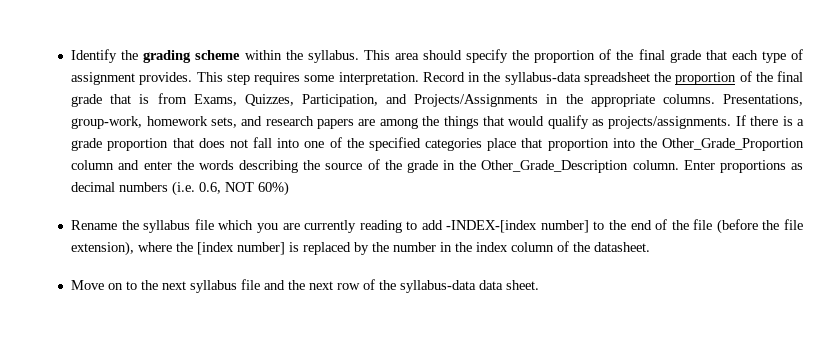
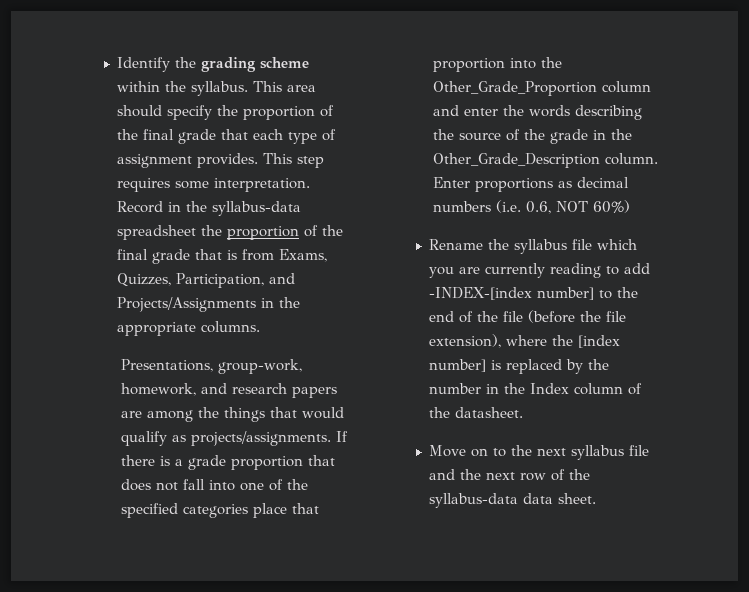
(715, 99) none -> (261, 327) //
[146,116,237,128] homework sets, -> [121,383,197,396] homework,
[476,242,509,252] index -> [530,383,570,394] Index

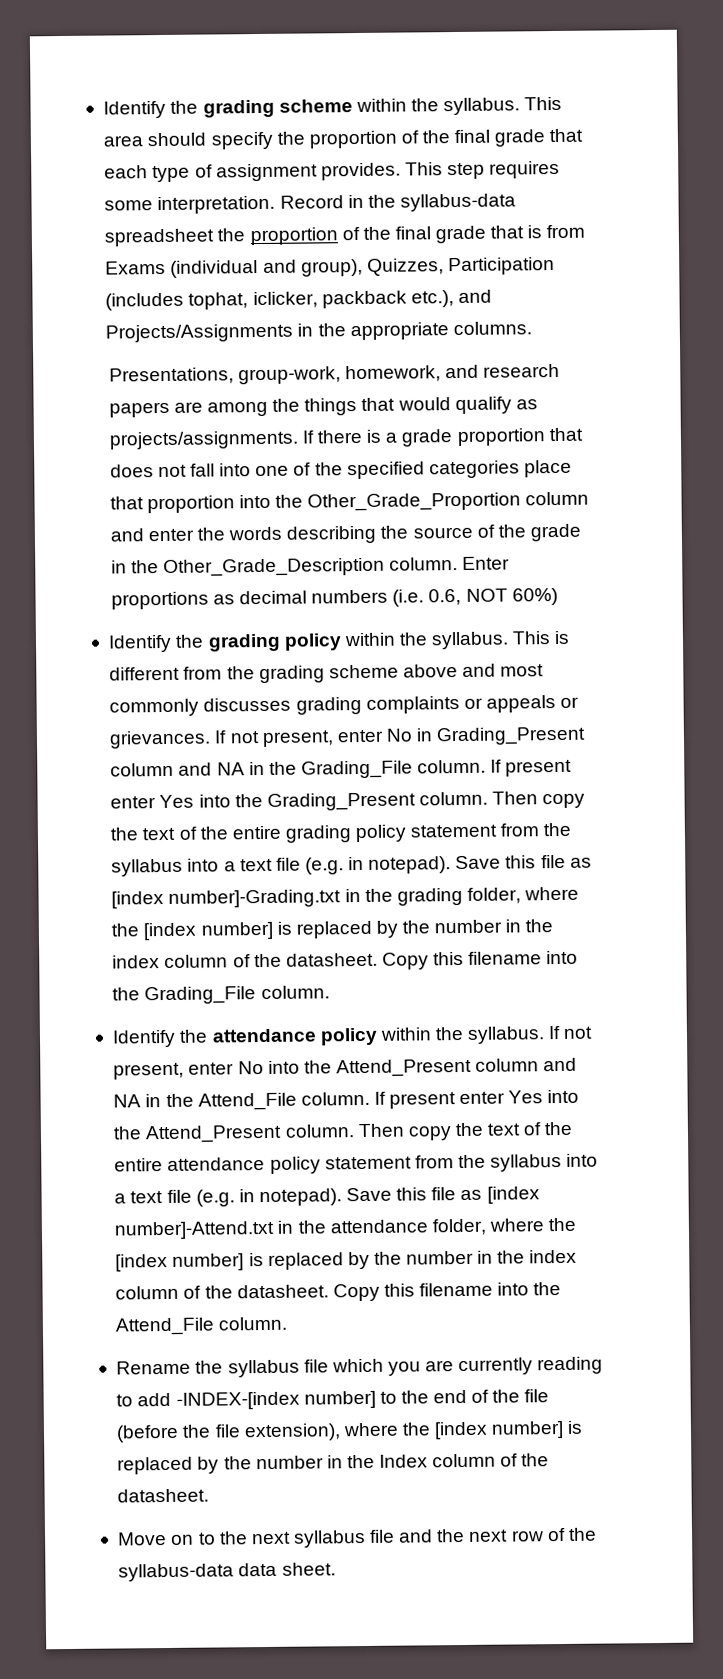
[279,249,328,262] [117,273,265,288] Exams, Quizzes, Participation, -> [105,257,555,278] [105,290,454,311] Exams (individual and group), Quizzes, Participation (includes tophat, iclicker, packback etc.),
(631, 206) none -> [108,630,571,653] [109,663,545,684] [109,695,580,717] [109,726,587,749] [110,759,573,779] [110,791,586,811] [110,822,572,843] [111,854,592,877] [111,886,580,909] [111,919,554,941] [112,950,579,970] [112,985,330,1005] [112,1025,594,1048] [113,1057,578,1080] [113,1089,580,1111] [113,1121,574,1144] [114,1153,599,1174] [114,1186,540,1207] [114,1217,577,1240] [115,1249,578,1272] [115,1281,562,1302] [115,1316,288,1336] // Identify the grading policy within the syllabus. This is different from the grading scheme above and most commonly discusses grading complaints or appeals or grievances. If not present, enter No in Grading_Present column and NA in the Grading_File column. If present enter Yes into the Grading_Present column. Then copy the text of the entire grading policy statement from the syllabus into a text file (e.g. in notepad). Save this file as [index number]-Grading.txt in the grading folder, where the [index number] is replaced by the number in the index column of the datasheet. Copy this filename into the Grading_File column. // Identify the attendance policy within the syllabus. If not present, enter No into the Attend_Present column and NA in the Attend_File column. If present enter Yes into the Attend_Present column. Then copy the text of the entire attendance policy statement from the syllabus into a text file (e.g. in notepad). Save this file as [index number]-Attend.txt in the attendance folder, where the [index number] is replaced by the number in the index column of the datasheet. Copy this filename into the Attend_File column.

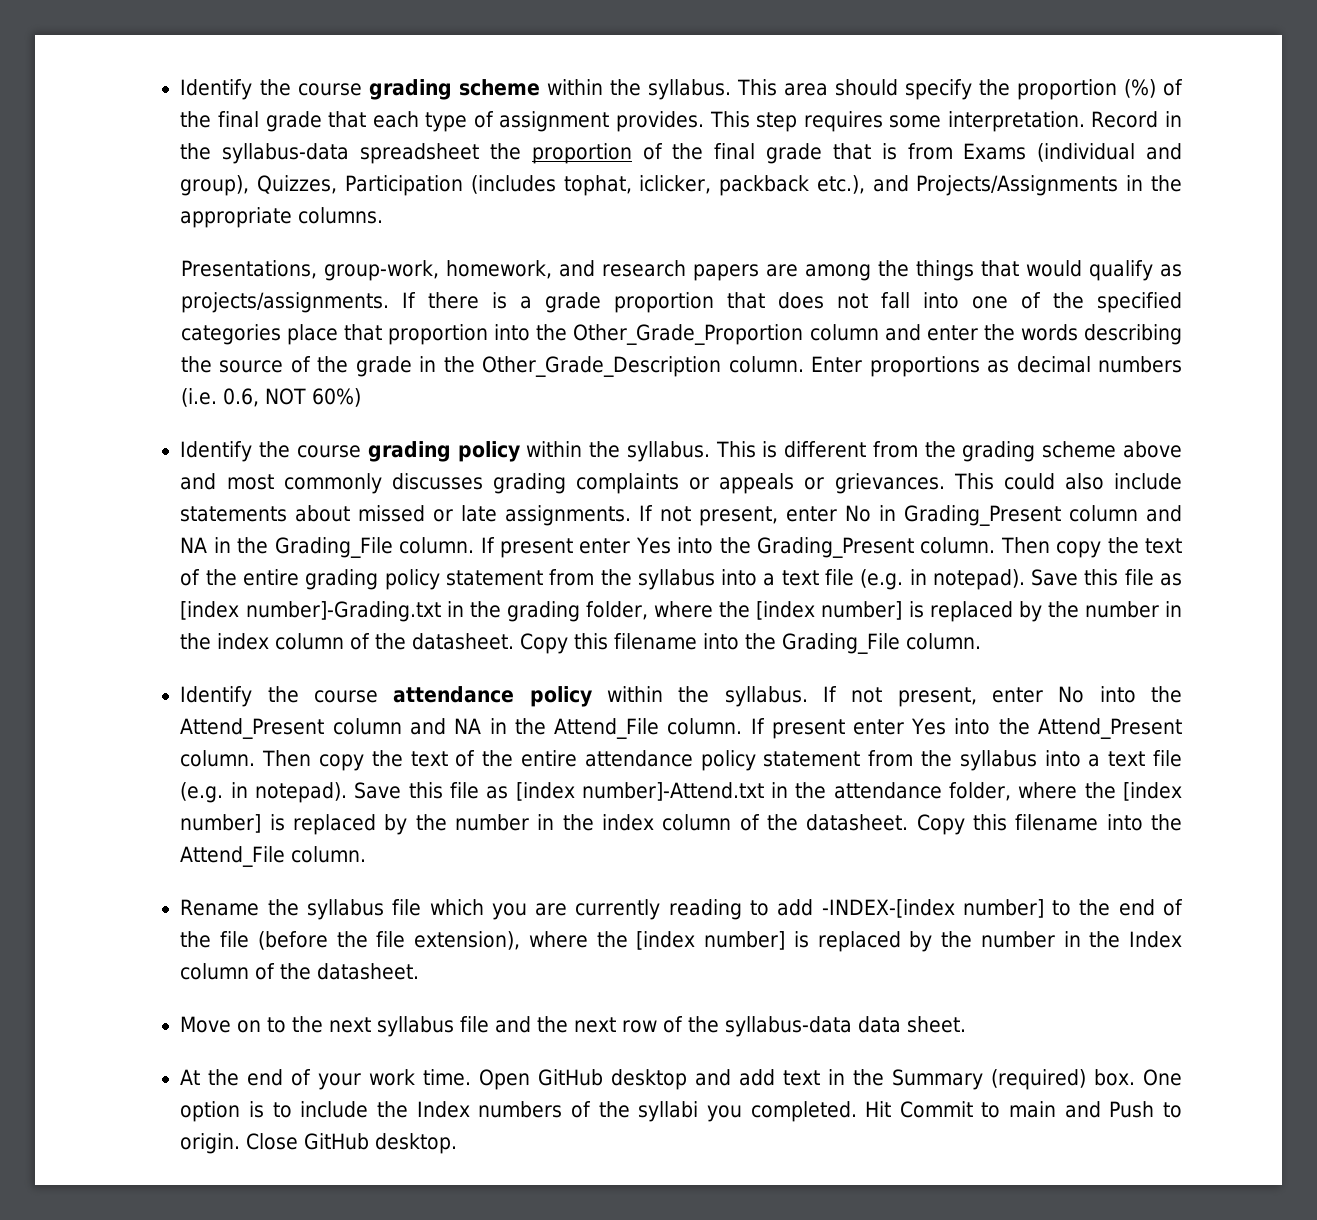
[103,100,199,119] Identify the -> [180,79,362,100] Identify the course
(397, 139) none -> [1123,79,1156,98] (%)
(205, 641) none -> [297,445,362,458] course
(212, 739) none -> [953,473,1182,490] [180,505,632,526] This could also include statements about missed or late assignments.
(209, 1036) none -> [314,690,379,703] course
(336, 1569) none -> [180,1069,1183,1090] [180,1101,1182,1122] [180,1133,458,1154] // At the end of your work time. Open GitHub desktop and add text in the Summary (required) box. One option is to include the Index numbers of the syllabi you completed. Hit Commit to main and Push to origin. Close GitHub desktop.

